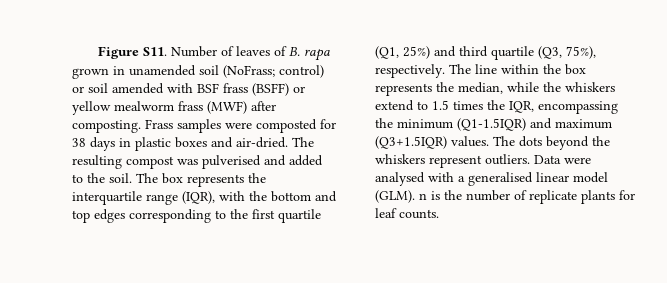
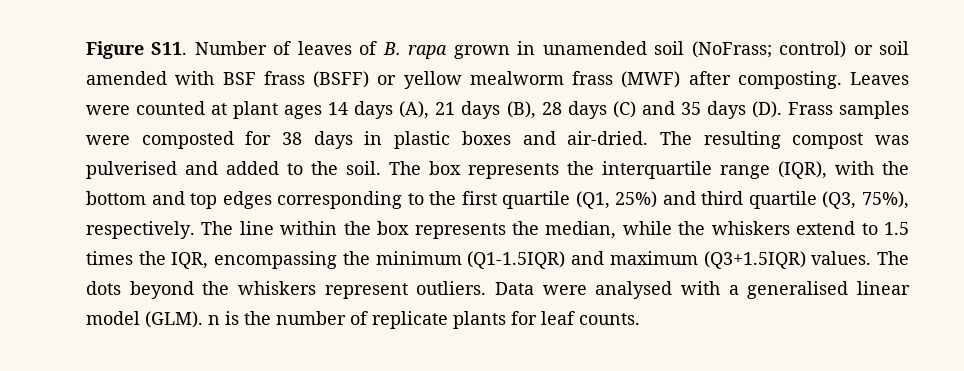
(141, 126) none -> [850,72,909,85] [86,101,782,119] Leaves were counted at plant ages 14 days (A), 21 days (B), 28 days (C) and 35 days (D).

